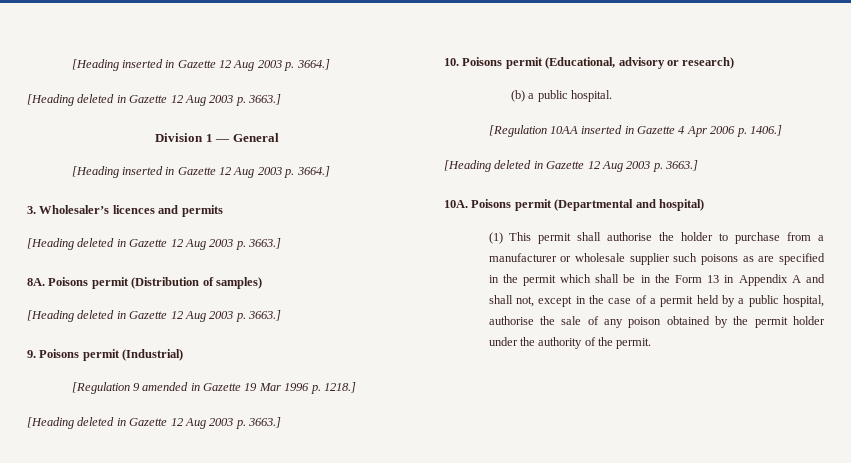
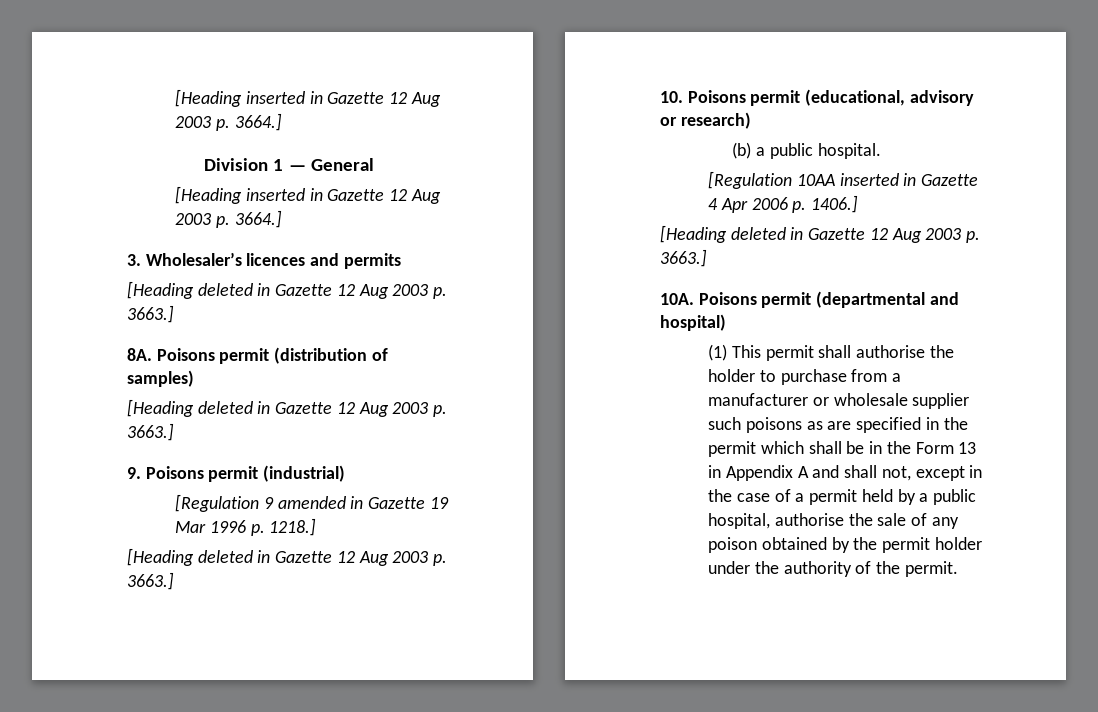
[71,59,330,71] [27,94,281,106] [Heading inserted in Gazette 12 Aug 2003 p. 3664.] // [Heading deleted in Gazette 12 Aug 2003 p. 3663.] -> [175,89,441,107] [175,113,282,131] [Heading inserted in Gazette 12 Aug 2003 p. 3664.]
[131,277,200,289] (Distribution -> [274,347,368,364] (distribution
[122,349,184,361] (Industrial) -> [263,465,346,482] (industrial)
[545,57,616,69] (Educational, -> [805,89,906,106] (educational,
[554,199,634,211] (Departmental -> [816,291,926,308] (departmental

